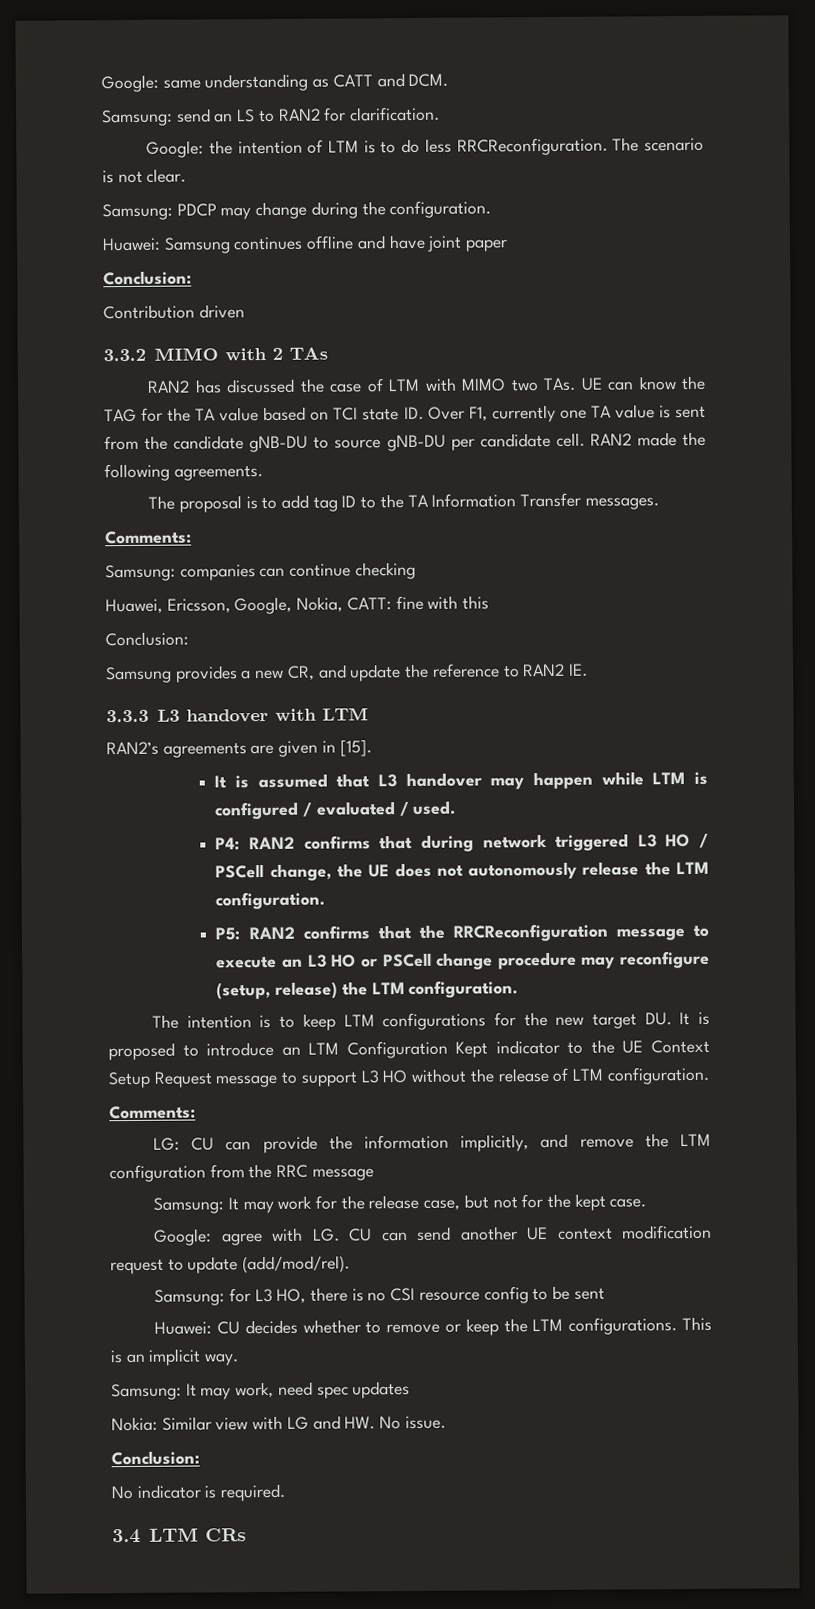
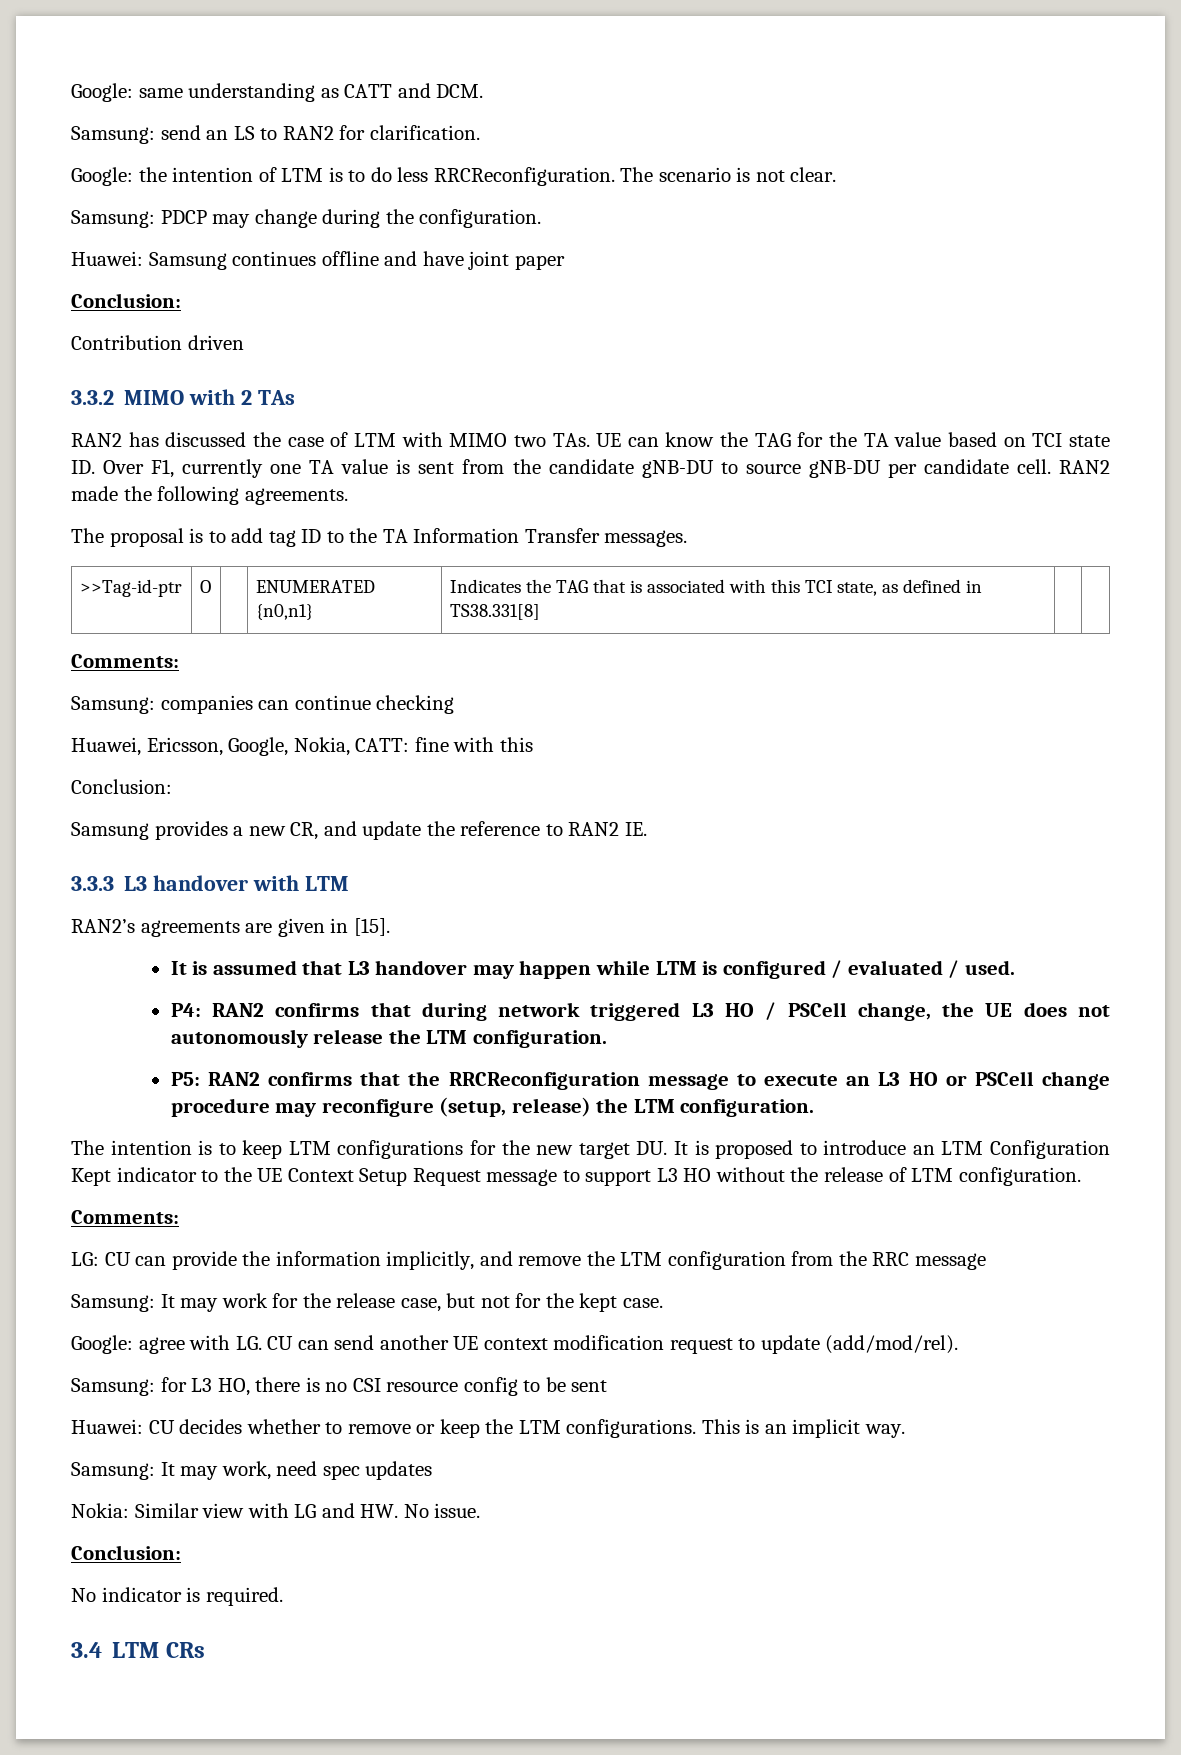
(659, 503) none -> [79,579,182,597] [199,580,211,593] [255,580,375,593] [255,604,313,620] [449,579,983,596] [449,604,540,620] // >>Tag-id-ptr | O | | ENUMERATED {n0,n1} | Indicates the TAG that is associated with this TCI state, as defined in TS38.331[8] | |

